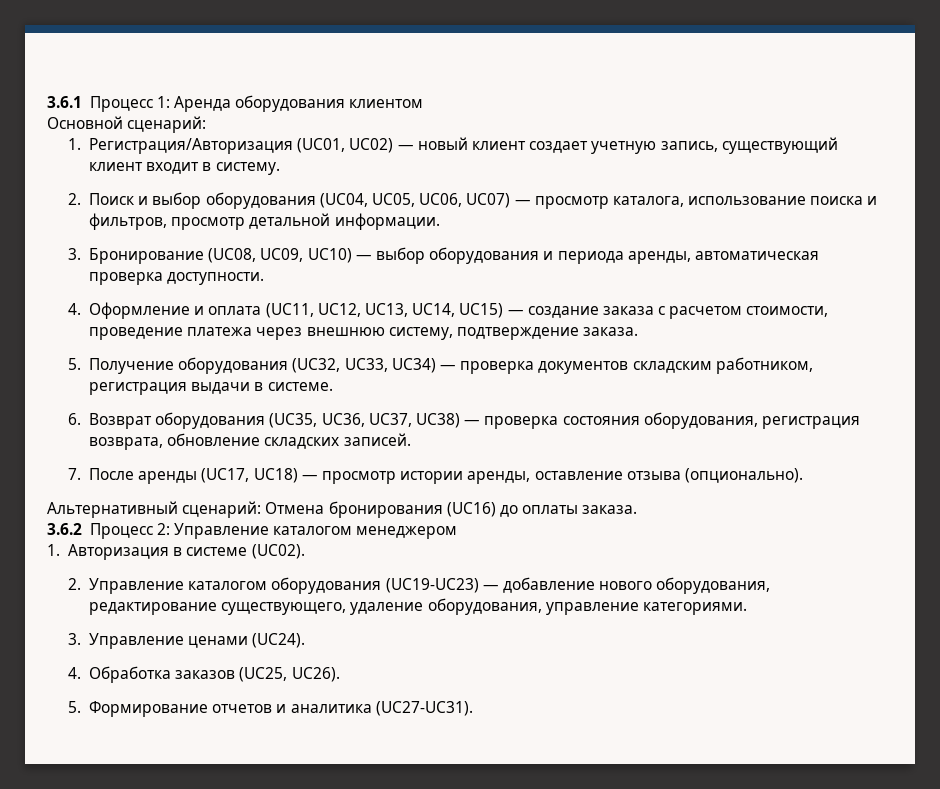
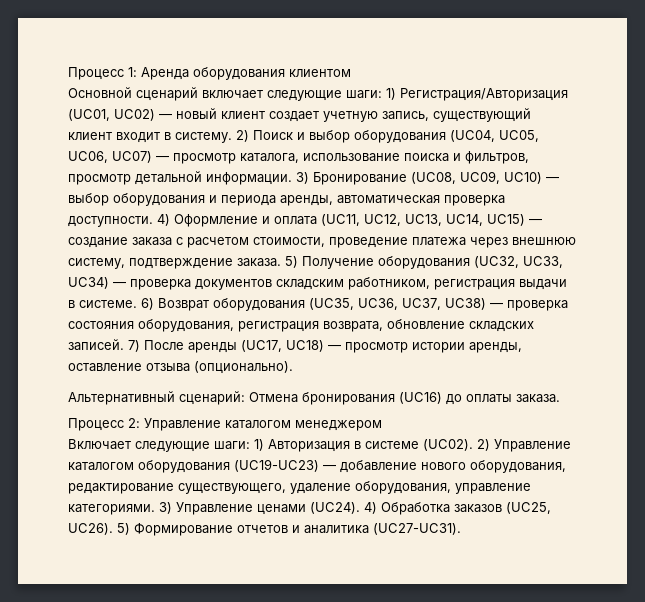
[47,96,82,108] 3.6.1 -> (68, 73) none
[127,116,207,133] [68,138,82,150] сценарий: // 1. -> [136,87,396,101] сценарий включает следующие шаги: 1)
[68,193,82,205] // 2. -> [236,130,249,142] 2)
[68,248,82,260] // 3. -> [296,172,309,184] 3)
[68,303,82,315] // 4. -> [157,214,170,226] 4)
[68,358,82,370] // 5. -> [285,256,298,268] 5)
[68,413,82,425] // 6. -> [141,298,154,310] 6)
[68,468,82,480] // 7. -> [128,340,140,352] 7)
[47,523,82,535] 3.6.2 -> (560, 398) none
[47,544,60,556] 1. -> [68,439,264,452] Включает следующие шаги: 1)
[68,578,82,590] // 2. -> [477,439,490,451] 2)
[68,633,82,645] // 3. -> [159,502,172,514] 3)
[68,667,82,679] // 4. -> [364,502,377,514] 4)
[68,701,82,713] // 5. -> [117,523,130,535] 5)

